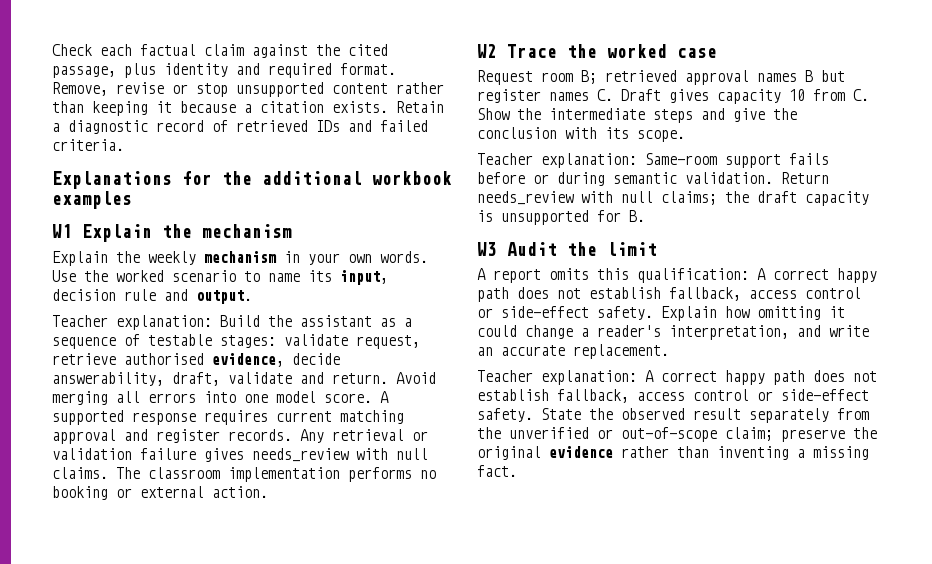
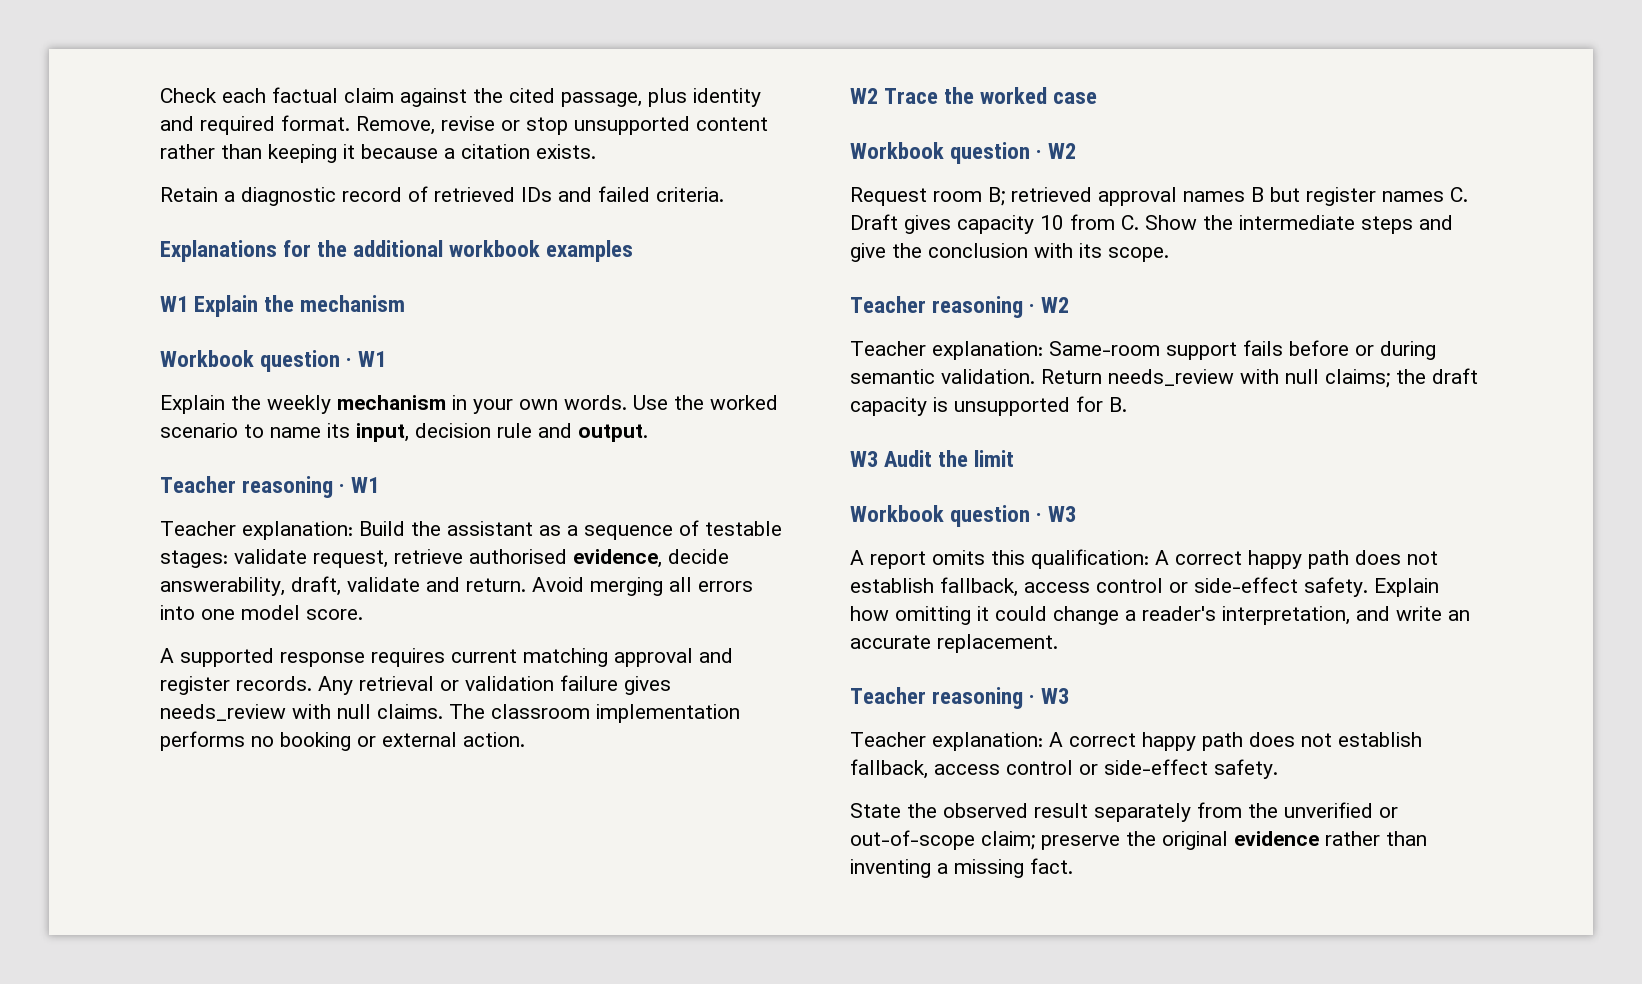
(388, 107) none -> (596, 151) //
(292, 231) none -> [160,350,387,372] // Workbook question · W1
(252, 297) none -> [160,476,380,498] // Teacher reasoning · W1
(372, 398) none -> (363, 614) //
(717, 53) none -> [850,142,1077,164] // Workbook question · W2
(685, 136) none -> [850,296,1070,318] // Teacher reasoning · W2
(657, 249) none -> [850,505,1077,527] // Workbook question · W3
(669, 351) none -> [850,687,1070,709] // Teacher reasoning · W3
(533, 415) none -> (1278, 769) //

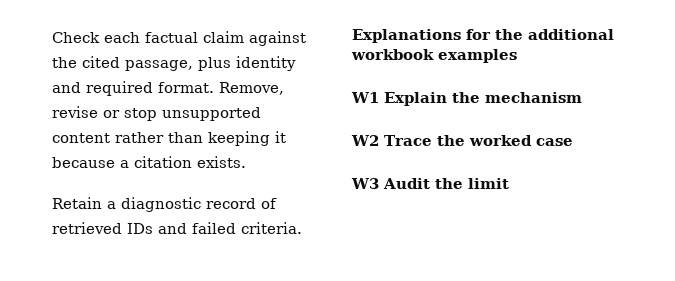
[160,350,387,372] [160,395,778,414] [160,423,648,442] [160,476,380,498] [160,520,782,540] [160,549,729,568] [160,576,753,596] [160,605,363,620] [160,648,733,667] [160,675,671,695] [160,704,740,723] [160,731,525,751] // Workbook question · W1 // Explain the weekly mechanism in your own words. Use the worked scenario to name its input, decision rule and output. // Teacher reasoning · W1 // Teacher explanation: Build the assistant as a sequence of testable stages: validate request, retrieve authorised evidence, decide answerability, draft, validate and return. Avoid merging all errors into one model score. // A supported response requires current matching approval and register records. Any retrieval or validation failure gives needs_review with null claims. The classroom implementation performs no booking or external action. -> (582, 97) none
[850,142,1077,164] [850,187,1468,206] [850,214,1453,234] [850,243,1169,262] [850,296,1070,318] [850,340,1436,360] [850,368,1478,388] [850,396,1127,416] [850,450,1015,467] [850,505,1077,527] [850,549,1438,569] [850,577,1439,597] [850,606,1470,625] [850,634,1058,653] [850,687,1070,709] [850,732,1422,751] [850,759,1278,779] [850,802,1398,822] [850,830,1427,850] [850,858,1073,878] Workbook question · W2 // Request room B; retrieved approval names B but register names C. Draft gives capacity 10 from C. Show the intermediate steps and give the conclusion with its scope. // Teacher reasoning · W2 // Teacher explanation: Same-room support fails before or during semantic validation. Return needs_review with null claims; the draft capacity is unsupported for B. // W3 Audit the limit // Workbook question · W3 // A report omits this qualification: A correct happy path does not establish fallback, access control or side-effect safety. Explain how omitting it could change a reader's interpretation, and write an accurate replacement. // Teacher reasoning · W3 // Teacher explanation: A correct happy path does not establish fallback, access control or side-effect safety. // State the observed result separately from the unverified or out-of-scope claim; preserve the original evidence rather than inventing a missing fact. -> [351,178,509,189] W3 Audit the limit

